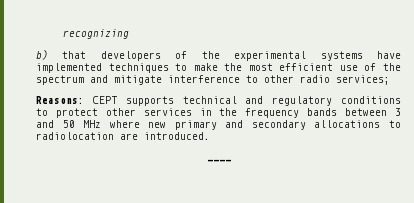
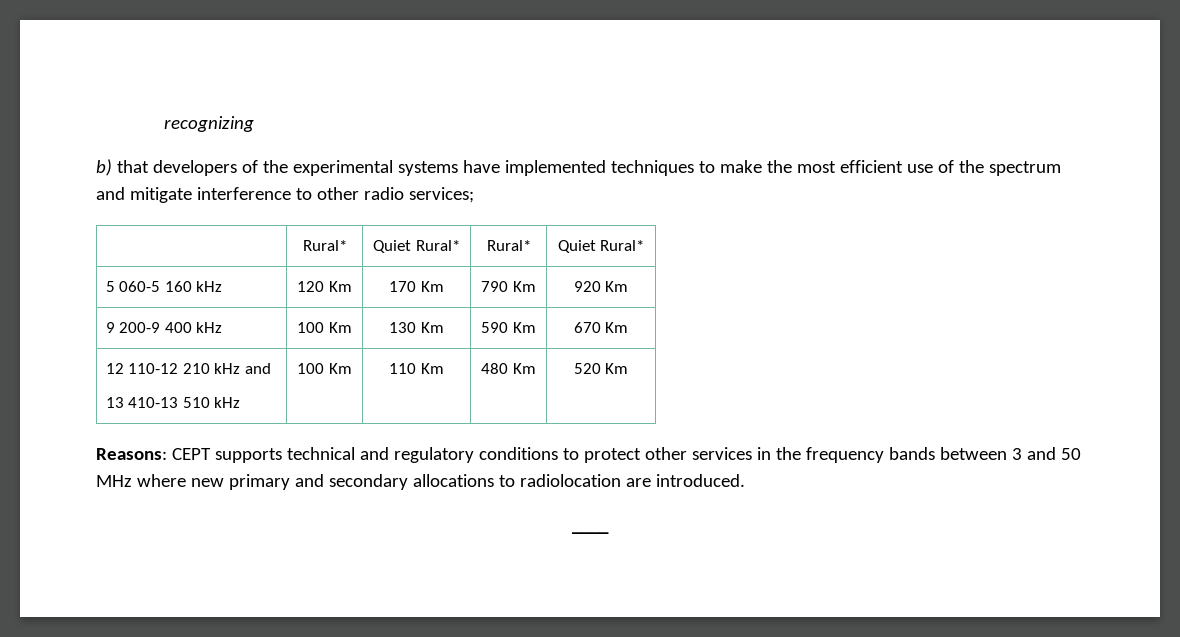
(390, 80) none -> [302,240,347,251] [373,240,460,253] [486,240,531,251] [557,240,645,253] [105,281,223,292] [297,281,352,292] [389,281,444,292] [481,281,536,292] [573,281,629,292] [105,322,223,333] [297,322,352,333] [389,322,444,333] [481,322,536,333] [573,322,629,333] [105,363,271,374] [105,397,241,408] [297,363,352,374] [389,363,444,374] [481,363,536,374] [573,363,629,374] // | Rural* | Quiet Rural* | Rural* | Quiet Rural* // 5 060-5 160 kHz | 120 Km | 170 Km | 790 Km | 920 Km // 9 200-9 400 kHz | 100 Km | 130 Km | 590 Km | 670 Km // 12 110-12 210 kHz and // 13 410-13 510 kHz | 100 Km | 110 Km | 480 Km | 520 Km

